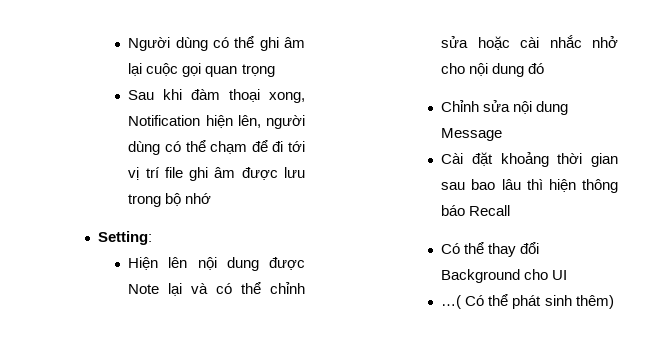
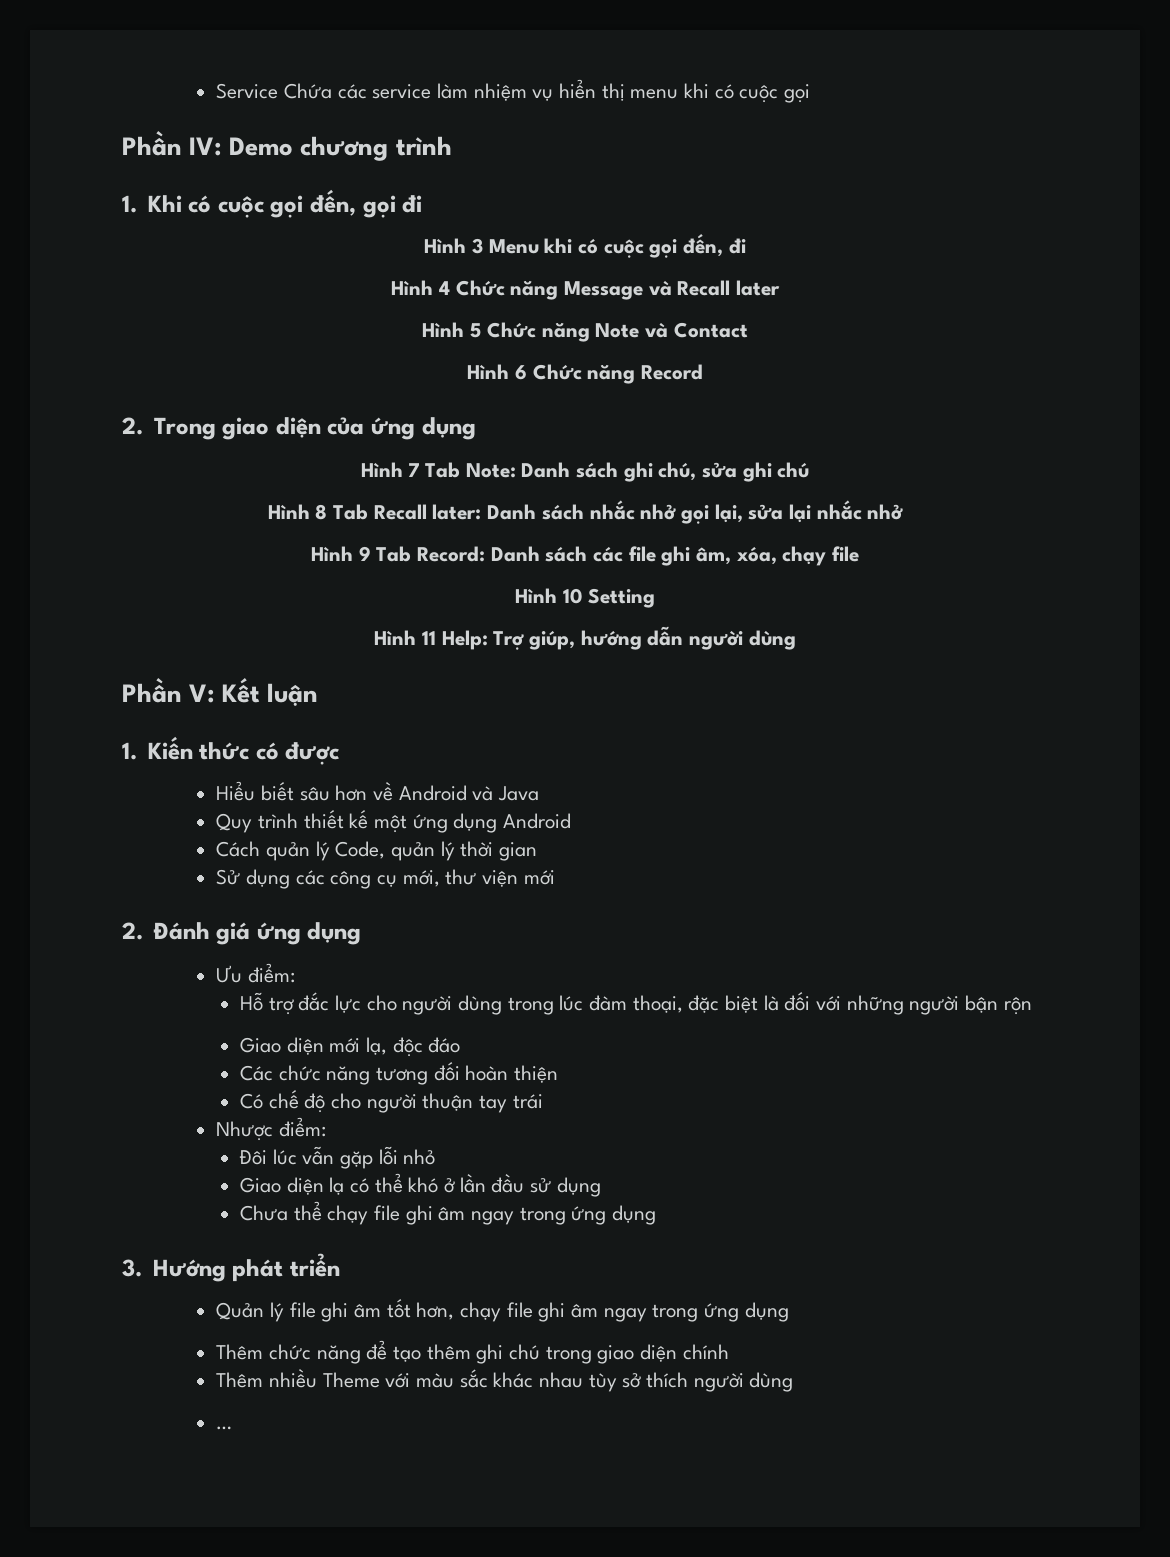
[128,36,305,51] [128,63,275,77] [128,89,305,103] [128,115,305,129] [128,140,306,155] [128,167,305,181] [128,193,212,207] [98,231,153,245] [128,257,306,271] [128,282,305,296] [441,35,618,50] [441,63,545,77] [441,100,569,115] [441,128,503,141] [441,152,618,167] [441,179,618,193] [441,205,511,216] [441,242,540,257] [441,269,568,283] [441,294,614,309] Người dùng có thể ghi âm lại cuộc gọi quan trọng // Sau khi đàm thoại xong, Notification hiện lên, người dùng có thể chạm để đi tới vị trí file ghi âm được lưu trong bộ nhớ // Setting: // Hiện lên nội dung được Note lại và có thể chỉnh sửa hoặc cài nhắc nhở cho nội dung đó // Chỉnh sửa nội dung Message // Cài đặt khoảng thời gian sau bao lâu thì hiện thông báo Recall // Có thể thay đổi Background cho UI // …( Có thể phát sinh thêm) -> [216,79,810,103] [122,131,452,161] [122,189,423,218] [424,234,746,258] [391,280,780,300] [422,322,748,342] [467,364,703,384] [122,417,476,440] [360,462,810,482] [267,500,904,524] [310,546,860,566] [515,588,655,608] [374,626,796,650] [122,678,319,706] [122,736,340,765] [216,781,539,801] [216,810,571,833] [216,841,537,861] [216,869,555,889] [122,922,362,945] [216,963,295,983] [239,992,1032,1015] [239,1037,461,1057] [239,1062,558,1085] [239,1090,543,1113] [216,1117,326,1141] [238,1146,436,1169] [239,1173,601,1197] [239,1201,656,1225] [122,1253,340,1282] [216,1299,789,1322] [216,1340,729,1364] [216,1369,794,1392] [216,1426,233,1430] Service Chứa các service làm nhiệm vụ hiển thị menu khi có cuộc gọi // Phần IV: Demo chương trình // 1. Khi có cuộc gọi đến, gọi đi // Hình 3 Menu khi có cuộc gọi đến, đi // Hình 4 Chức năng Message và Recall later // Hình 5 Chức năng Note và Contact // Hình 6 Chức năng Record // 2. Trong giao diện của ứng dụng // Hình 7 Tab Note: Danh sách ghi chú, sửa ghi chú // Hình 8 Tab Recall later: Danh sách nhắc nhở gọi lại, sửa lại nhắc nhở // Hình 9 Tab Record: Danh sách các file ghi âm, xóa, chạy file // Hình 10 Setting // Hình 11 Help: Trợ giúp, hướng dẫn người dùng // Phần V: Kết luận // 1. Kiến thức có được // Hiểu biết sâu hơn về Android và Java // Quy trình thiết kế một ứng dụng Android // Cách quản lý Code, quản lý thời gian // Sử dụng các công cụ mới, thư viện mới // 2. Đánh giá ứng dụng // Ưu điểm: // Hỗ trợ đắc lực cho người dùng trong lúc đàm thoại, đặc biệt là đối với những người bận rộn // Giao diện mới lạ, độc đáo // Các chức năng tương đối hoàn thiện // Có chế độ cho người thuận tay trái // Nhược điểm: // Đôi lúc vẫn gặp lỗi nhỏ // Giao diện lạ có thể khó ở lần đầu sử dụng // Chưa thể chạy file ghi âm ngay trong ứng dụng // 3. Hướng phát triển // Quản lý file ghi âm tốt hơn, chạy file ghi âm ngay trong ứng dụng // Thêm chức năng để tạo thêm ghi chú trong giao diện chính // Thêm nhiều Theme với màu sắc khác nhau tùy sở thích người dùng // …

